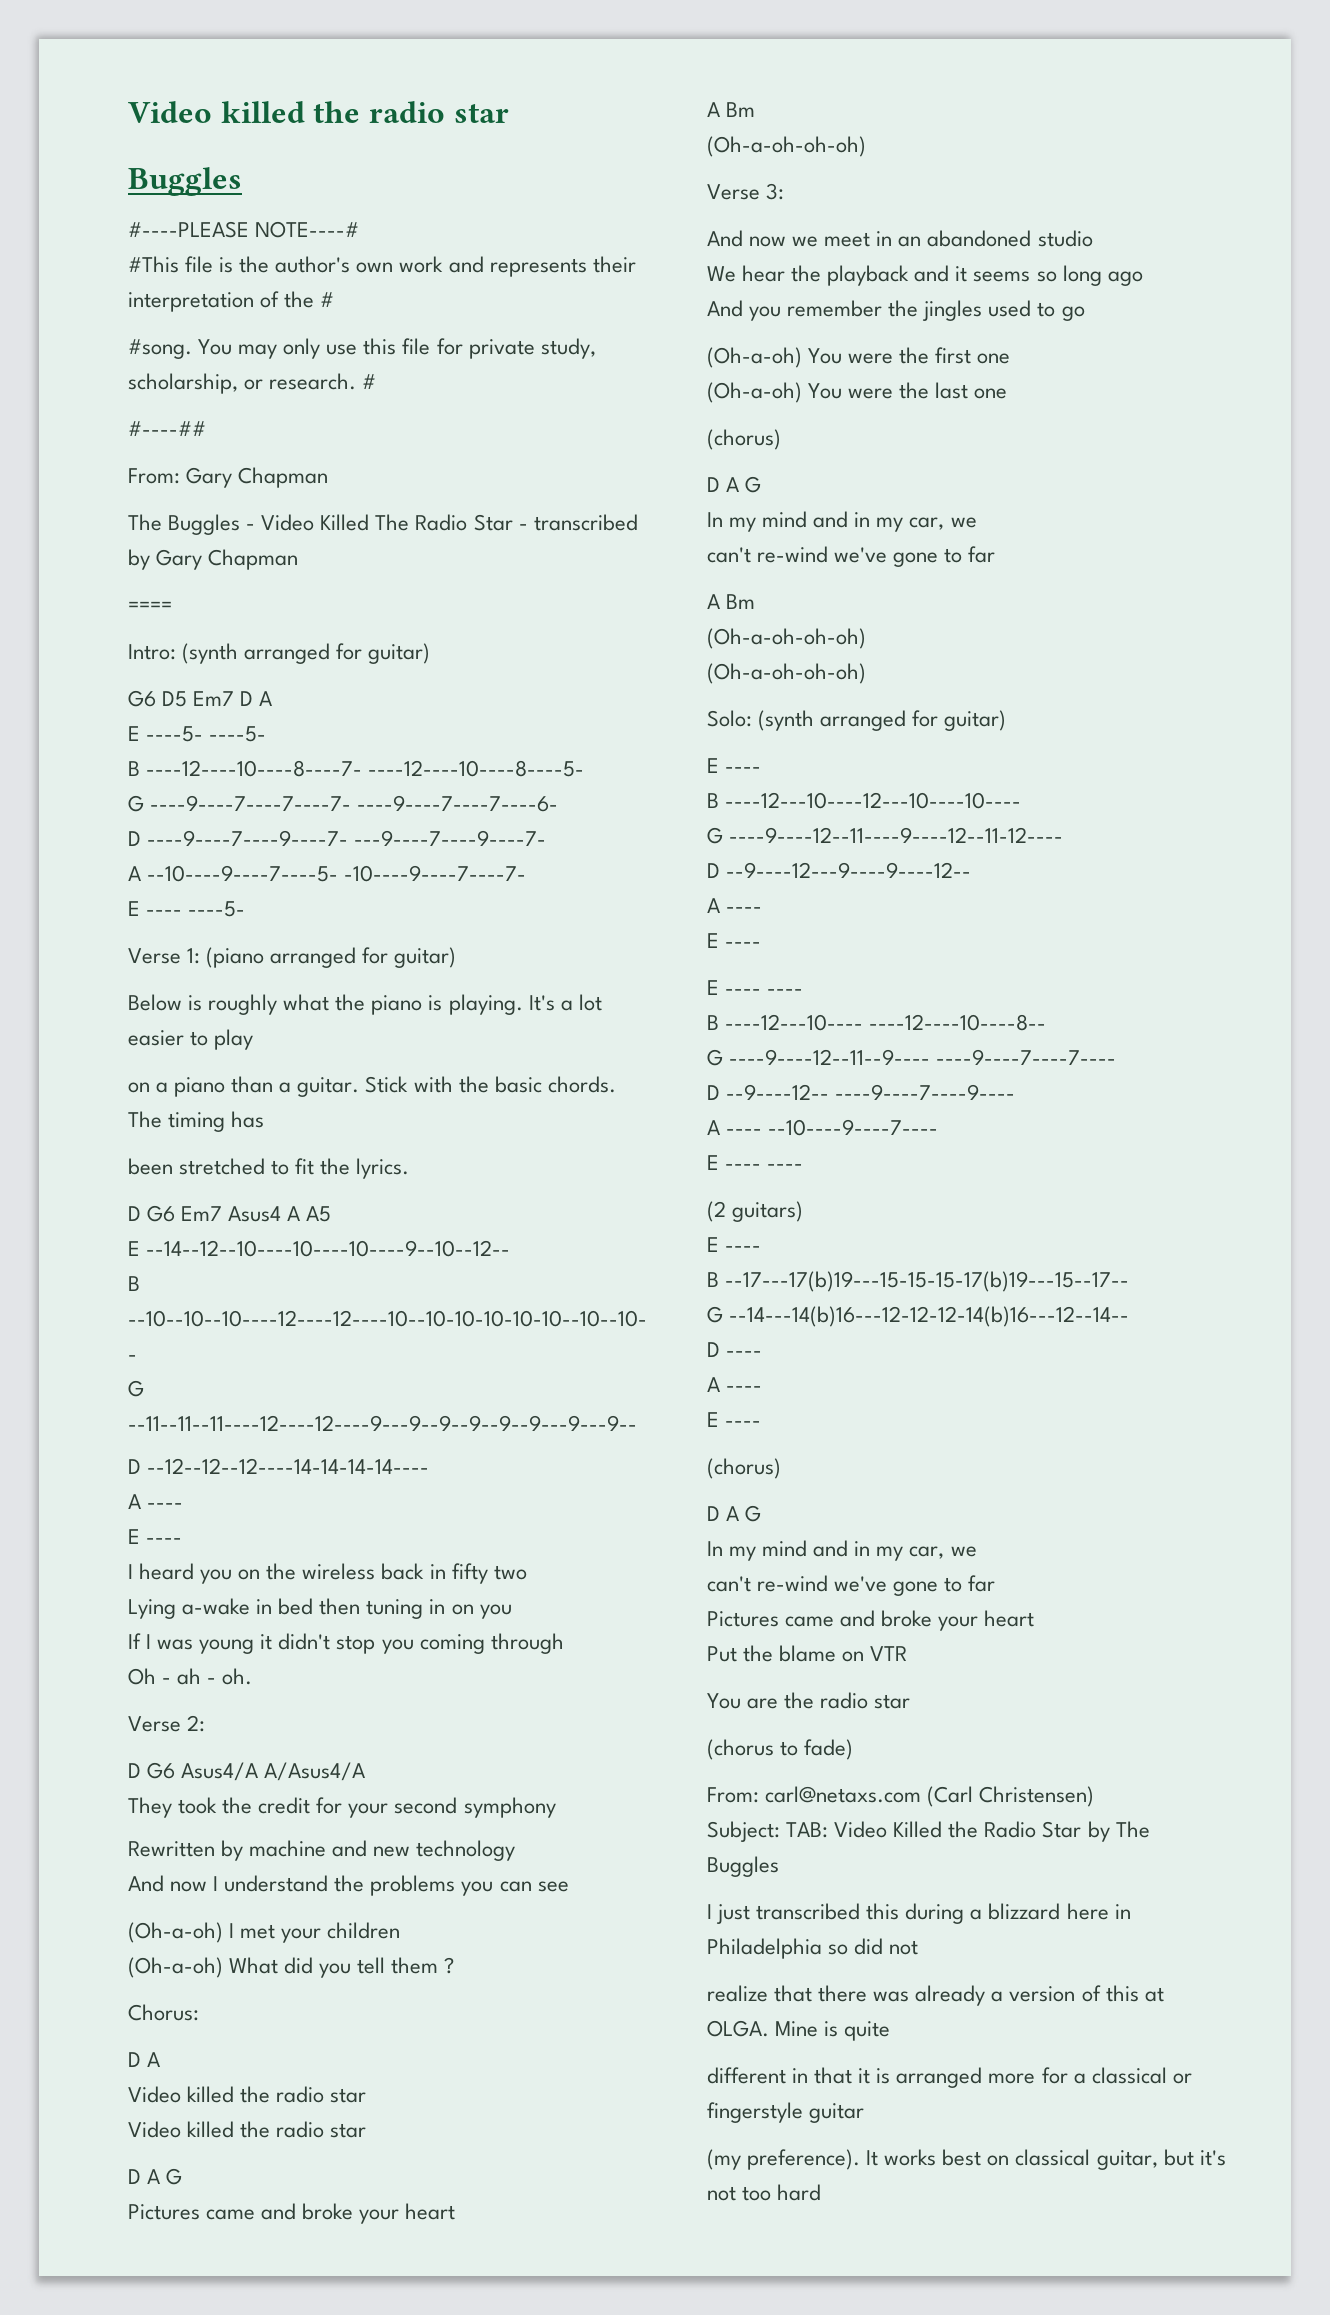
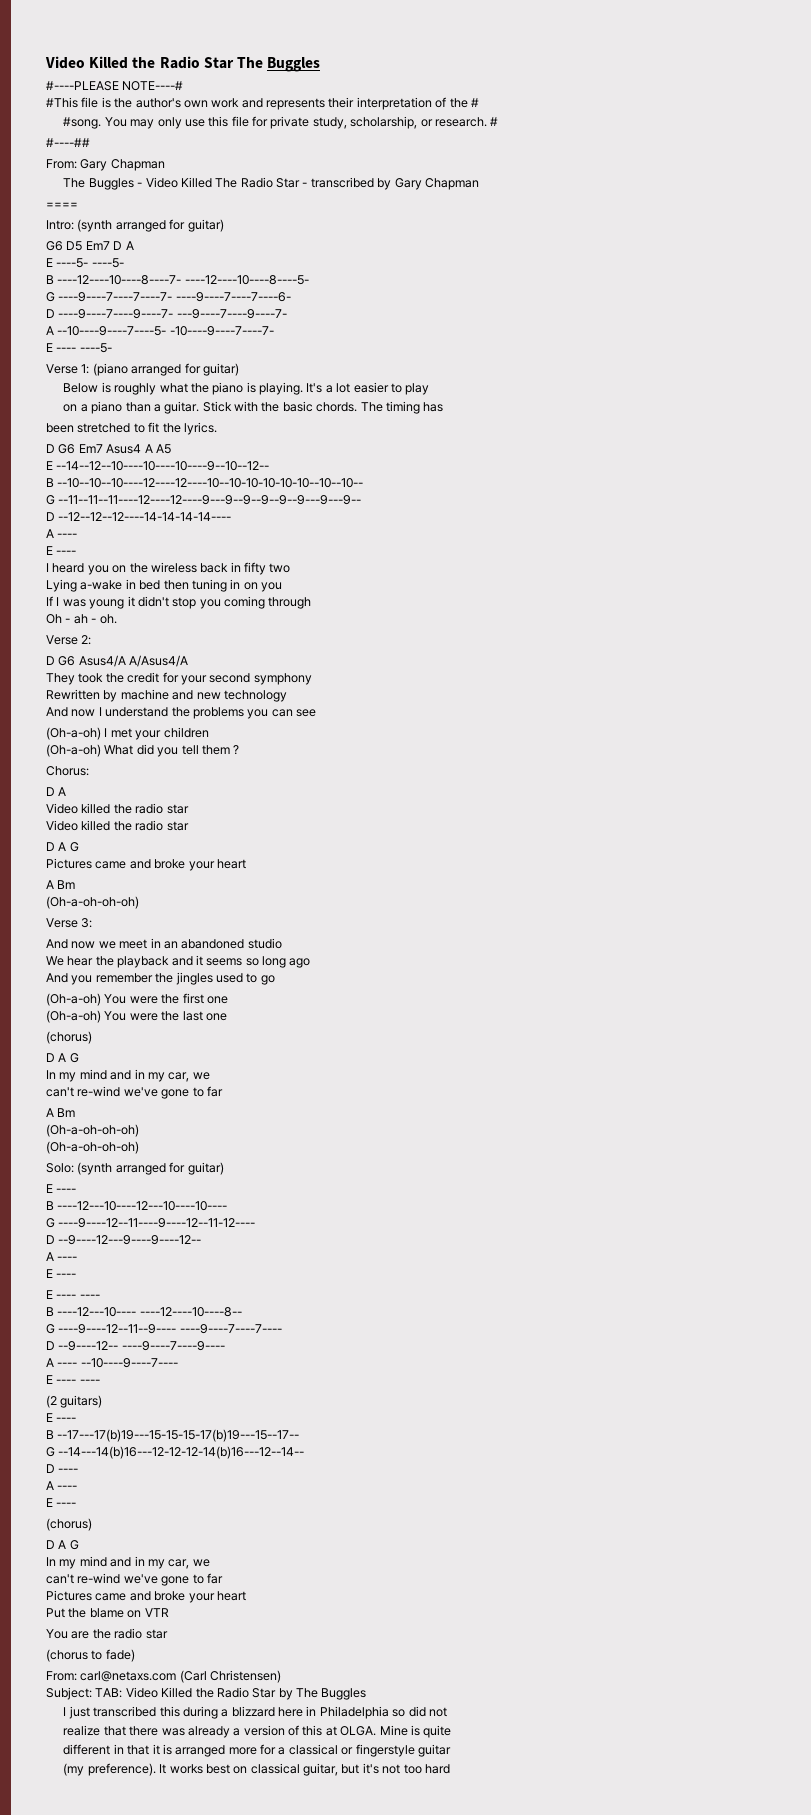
[128,101,509,123] Video killed the radio star // -> [45,56,263,69] Video Killed the Radio Star The

